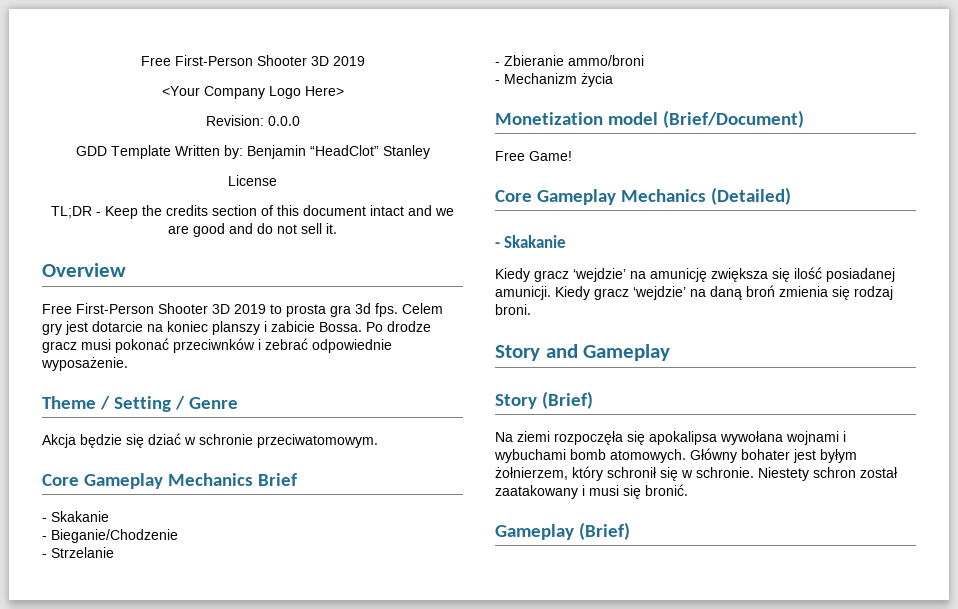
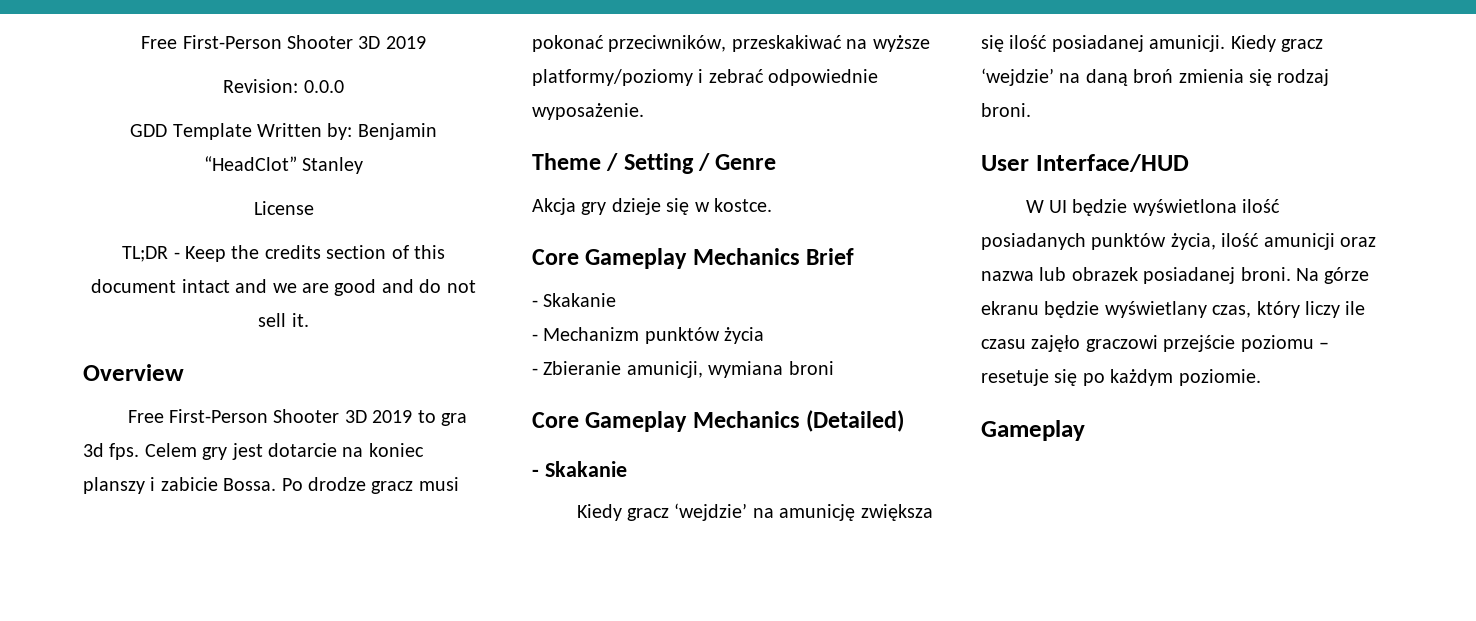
[140,55,365,66] [161,86,344,99] Free First-Person Shooter 3D 2019 // <Your Company Logo Here> -> [141,35,426,49] Free First-Person Shooter 3D 2019
[286,304,326,317] prosta -> (436, 416) none
[173,338,255,353] przeciwnków -> [608,35,930,52] [532,69,693,86] przeciwników, przeskakiwać na wyższe platformy/poziomy
[80,433,378,448] będzie się dziać w schronie przeciwatomowym. -> [581,198,772,215] gry dzieje się w kostce.
[51,529,178,543] [42,547,114,558] Bieganie/Chodzenie // - Strzelanie -> [543,327,765,344] Mechanizm punktów życia
[568,55,644,66] [495,73,613,87] [495,110,804,128] [495,151,572,161] ammo/broni // - Mechanizm życia // Monetization model (Brief/Document) // Free Game! -> [626,361,834,378] amunicji, wymiana broni
[495,344,671,361] [495,391,593,409] [495,431,846,445] [494,448,857,463] [495,466,898,481] [495,484,688,499] [495,522,630,540] Story and Gameplay // Story (Brief) // Na ziemi rozpoczęła się apokalipsa wywołana wojnami i wybuchami bomb atomowych. Główny bohater jest byłym żołnierzem, który schronił się w schronie. Niestety schron został zaatakowany i musi się bronić. // Gameplay (Brief) -> [981,154,1189,172] [1025,199,1281,216] [981,233,1376,250] [981,267,1370,284] [981,301,1366,318] [981,335,1329,352] [981,369,1261,386] [981,420,1085,441] User Interface/HUD // W UI będzie wyświetlona ilość posiadanych punktów życia, ilość amunicji oraz nazwa lub obrazek posiadanej broni. Na górze ekranu będzie wyświetlany czas, który liczy ile czasu zajęło graczowi przejście poziomu – resetuje się po każdym poziomie. // Gameplay

